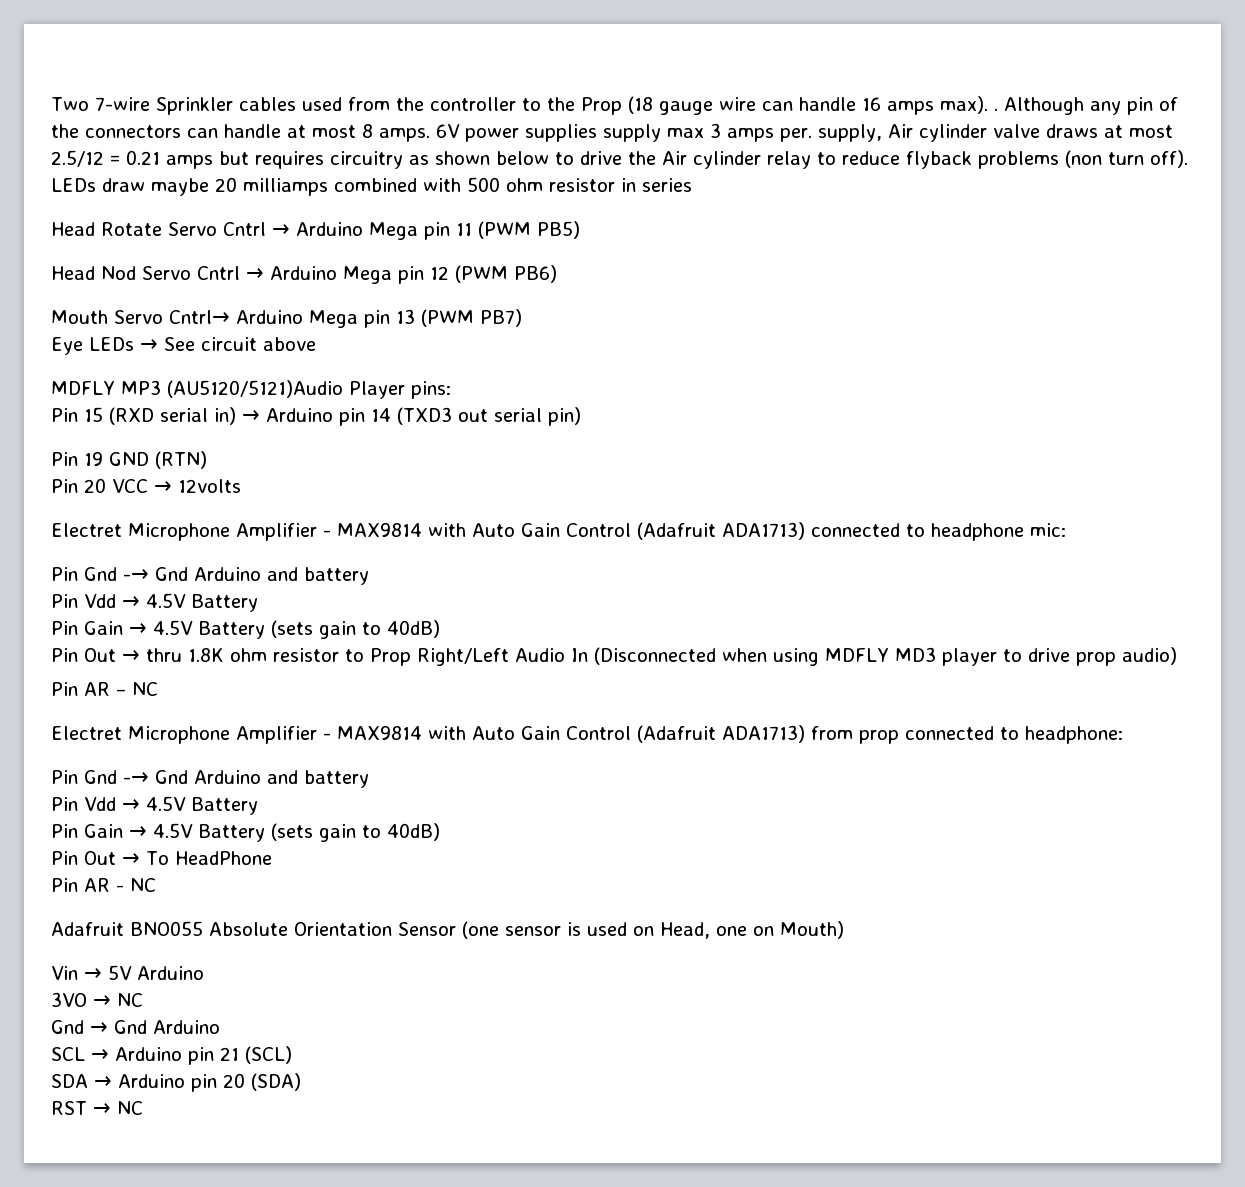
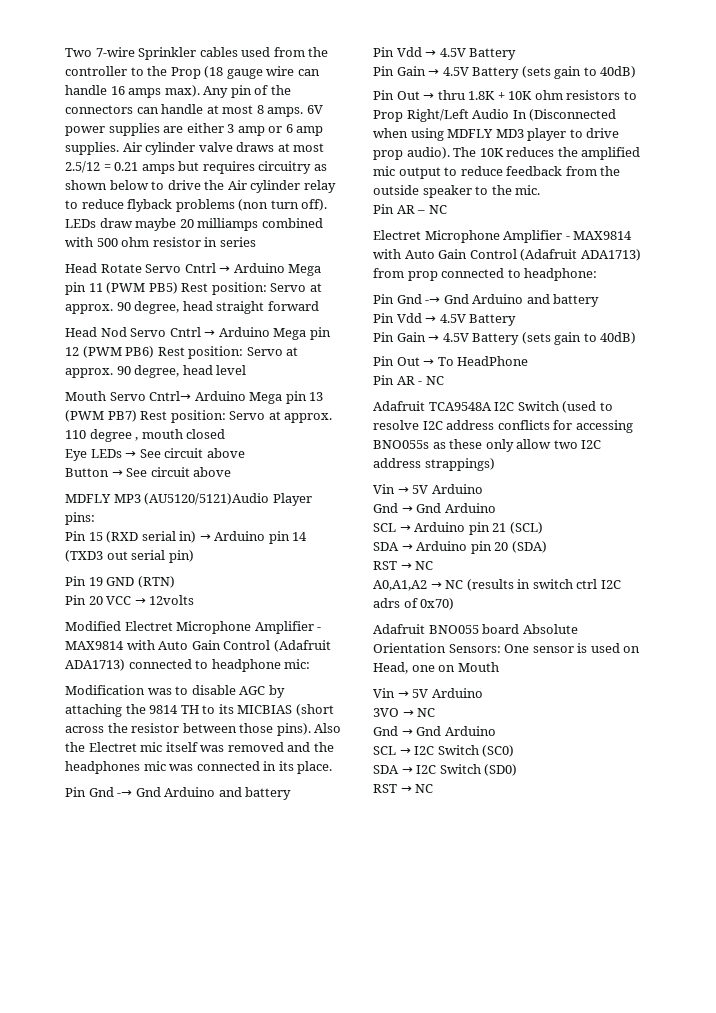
[993,97,1121,115] . Although any -> [203,86,229,98] Any
[603,123,882,142] supply max 3 amps per. supply, -> [163,123,324,136] [65,142,119,155] are either 3 amp or 6 amp supplies.
(580, 230) none -> [181,282,322,295] [65,301,319,314] Rest position: Servo at approx. 90 degree, head straight forward
(557, 274) none -> [157,346,299,359] [65,365,247,378] Rest position: Servo at approx. 90 degree, head level
(522, 318) none -> [140,410,333,423] [65,429,226,442] Rest position: Servo at approx. 110 degree , mouth closed
(316, 344) none -> [65,467,232,477] // Button → See circuit above
(241, 486) none -> [65,621,121,631] Modified
(1066, 530) none -> [65,685,285,698] [65,704,334,717] [65,723,342,736] [65,742,334,752] [65,761,333,774] // Modification was to disable AGC by attaching the 9814 TH to its MICBIAS (short across the resistor between those pins). Also the Electret mic itself was removed and the headphones mic was connected in its place.
[230,648,339,662] ohm resistor -> [497,90,621,100] + 10K ohm resistors
[1121,647,1177,665] audio) -> [406,147,641,160] [373,166,621,179] [373,185,541,198] audio). The 10K reduces the amplified mic output to reduce feedback from the outside speaker to the mic.
[130,921,844,939] [51,965,204,980] [51,992,143,1007] BNO055 Absolute Orientation Sensor (one sensor is used on Head, one on Mouth) // Vin → 5V Arduino // 3VO → NC -> [428,401,613,413] [373,420,633,433] [373,439,602,452] [373,458,495,471] [373,484,483,494] TCA9548A I2C Switch (used to resolve I2C address conflicts for accessing BNO055s as these only allow two I2C address strappings) // Vin → 5V Arduino
(143, 1108) none -> [373,579,621,591] [373,598,455,610] [373,624,578,634] [373,643,641,653] [373,662,499,674] [373,688,483,698] [373,708,436,717] [373,726,496,736] [373,745,515,757] [373,764,518,776] [373,784,434,793] // A0,A1,A2 → NC (results in switch ctrl I2C adrs of 0x70) // Adafruit BNO055 board Absolute Orientation Sensors: One sensor is used on Head, one on Mouth // Vin → 5V Arduino // 3VO → NC // Gnd → Gnd Arduino // SCL → I2C Switch (SC0) // SDA → I2C Switch (SD0) // RST → NC

